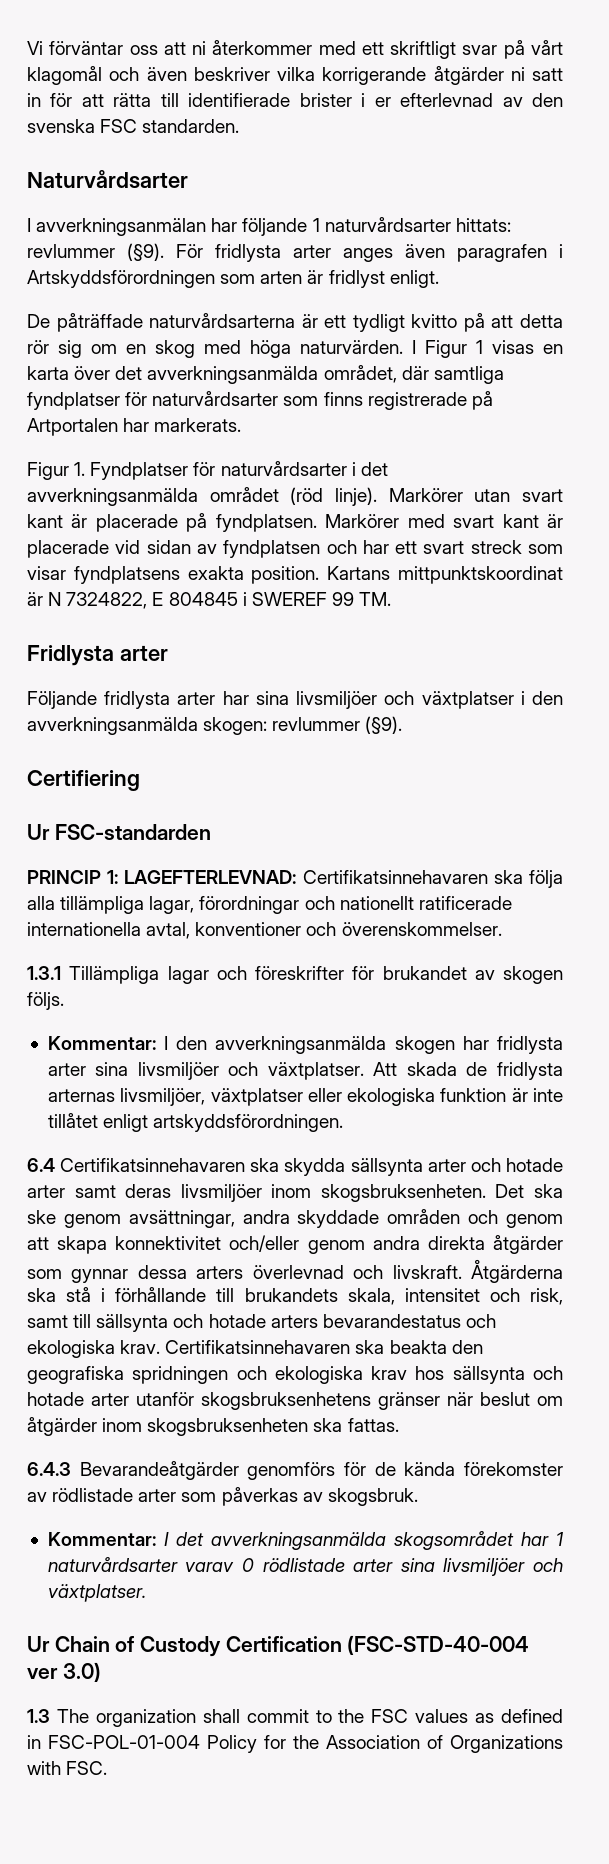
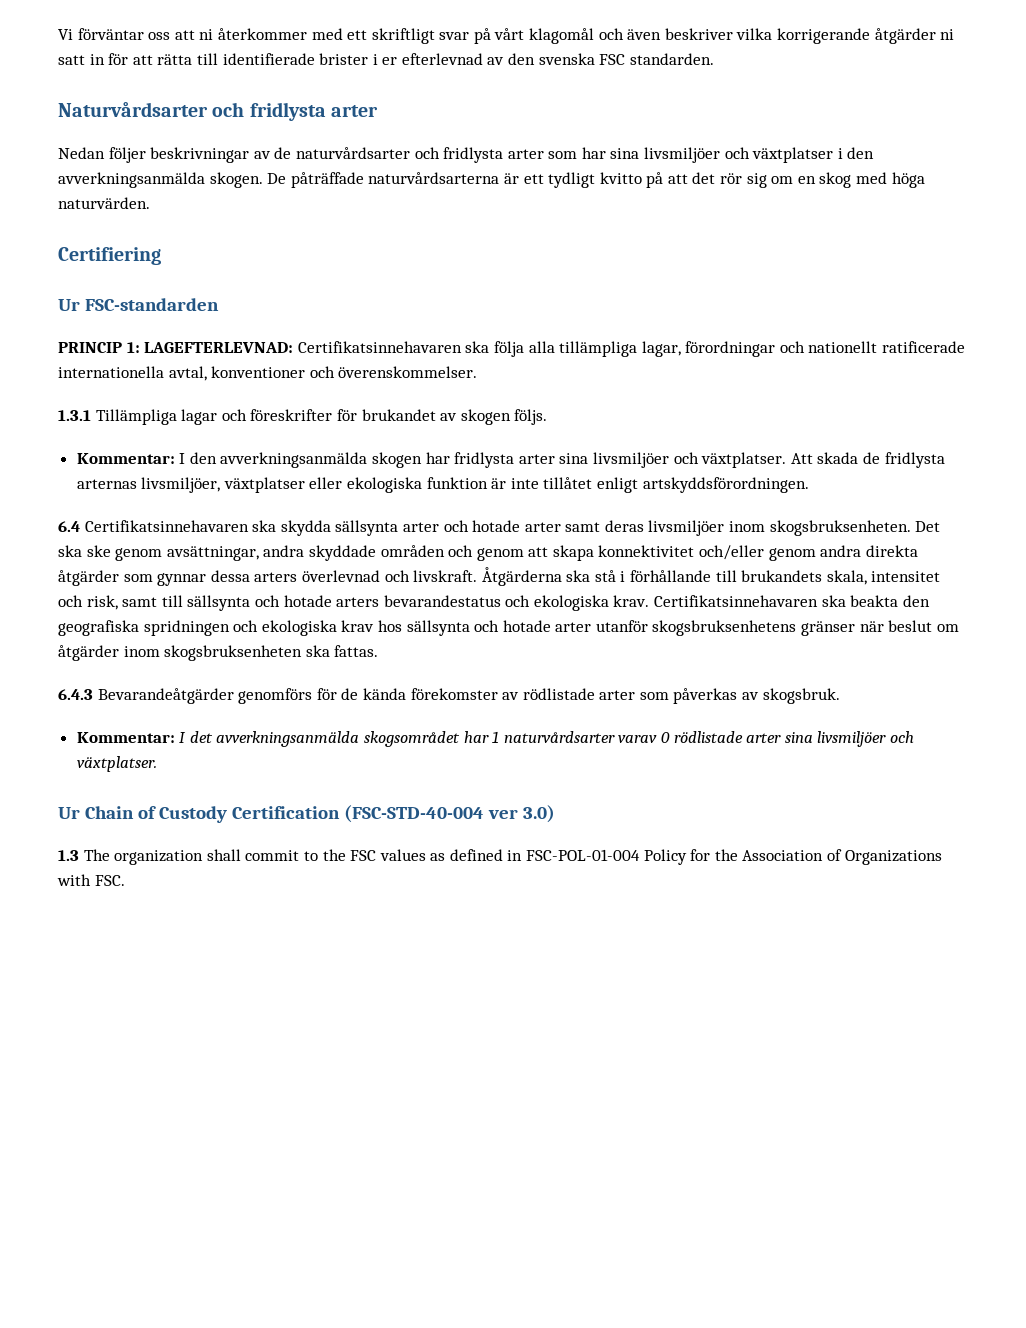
[27,217,511,236] [27,243,563,262] [27,270,439,288] // I avverkningsanmälan har följande 1 naturvårdsarter hittats: revlummer (§9). För fridlysta arter anges även paragrafen i Artskyddsförordningen som arten är fridlyst enligt. // -> [212,102,378,121] [58,147,875,163] [58,172,263,188] och fridlysta arter // Nedan följer beskrivningar av de naturvårdsarter och fridlysta arter som har sina livsmiljöer och växtplatser i den avverkningsanmälda skogen.
[519,314,563,328] detta -> [692,172,716,184] det
[412,340,563,358] [27,365,504,384] [27,391,493,410] [27,418,242,436] [27,461,388,480] [27,487,564,506] [27,513,563,532] [27,540,563,558] [27,566,563,584] [27,592,392,609] [27,645,168,666] [27,691,563,709] [27,716,403,735] I Figur 1 visas en karta över det avverkningsanmälda området, där samtliga fyndplatser för naturvårdsarter som finns registrerade på Artportalen har markerats. // Figur 1. Fyndplatser för naturvårdsarter i det avverkningsanmälda området (röd linje). Markörer utan svart kant är placerade på fyndplatsen. Markörer med svart kant är placerade vid sidan av fyndplatsen och har ett svart streck som visar fyndplatsens exakta position. Kartans mittpunktskoordinat är N 7324822, E 804845 i SWEREF 99 TM. // Fridlysta arter // Följande fridlysta arter har sina livsmiljöer och växtplatser i den avverkningsanmälda skogen: revlummer (§9). -> (150, 203) none

